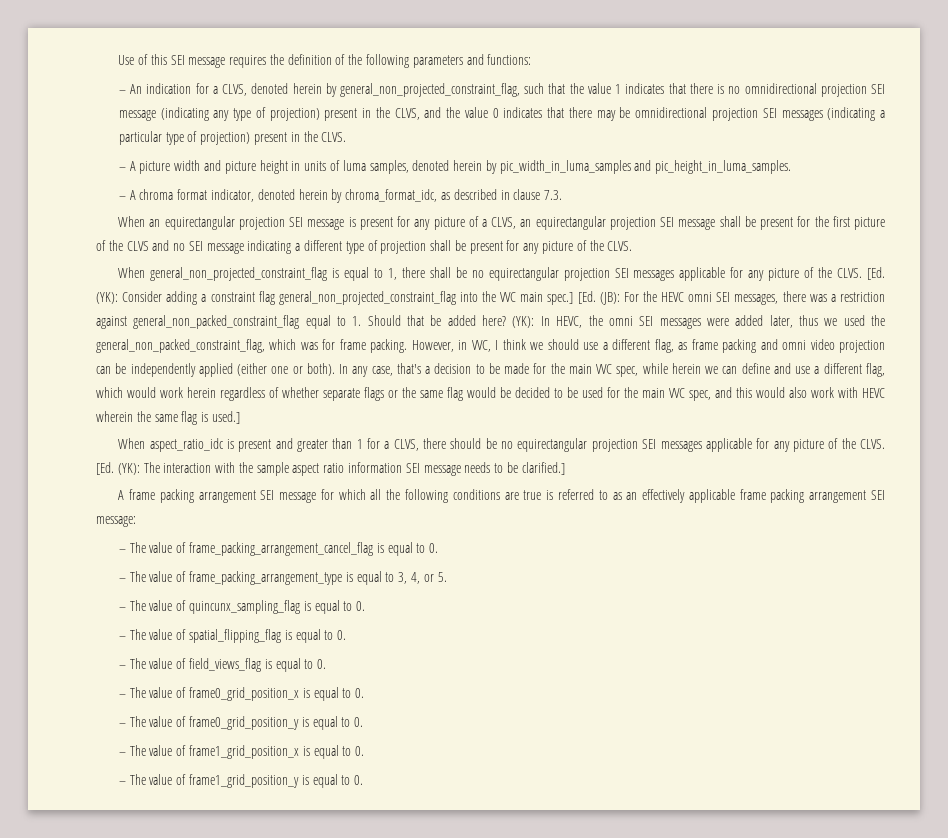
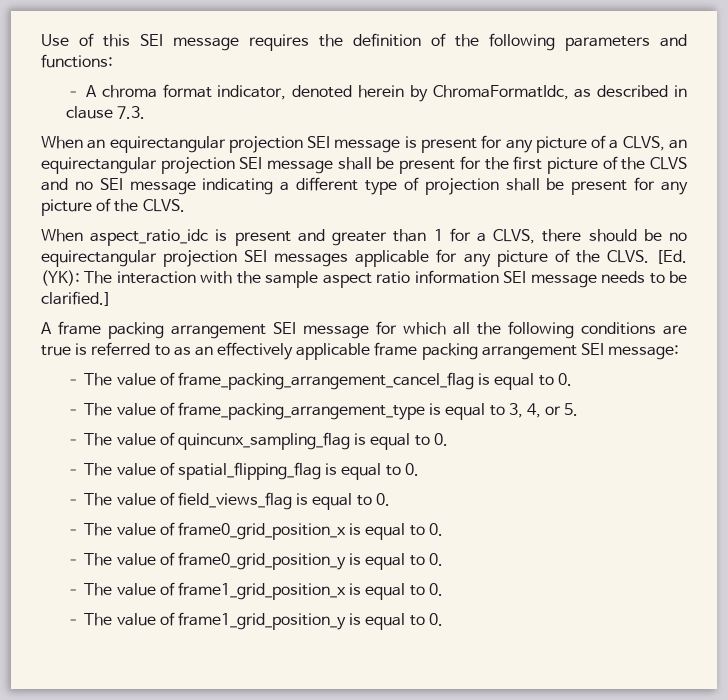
[118,83,885,97] [118,107,885,121] [118,131,347,145] [118,160,792,174] // – An indication for a CLVS, denoted herein by general_non_projected_constraint_flag, such that the value 1 indicates that there is no omnidirectional projection SEI message (indicating any type of projection) present in the CLVS, and the value 0 indicates that there may be omnidirectional projection SEI messages (indicating a particular type of projection) present in the CLVS. // – A picture width and picture height in units of luma samples, denoted herein by pic_width_in_luma_samples and pic_height_in_luma_samples. -> (113, 61) none
[345,189,438,202] chroma_format_idc, -> [432,85,569,100] ChromaFormatIdc,
[118,267,886,281] [96,291,886,305] [96,315,885,329] [96,339,885,353] [96,363,885,377] [96,387,885,401] [96,411,240,425] // When general_non_projected_constraint_flag is equal to 1, there shall be no equirectangular projection SEI messages applicable for any picture of the CLVS. [Ed. (YK): Consider adding a constraint flag general_non_projected_constraint_flag into the VVC main spec.] [Ed. (JB): For the HEVC omni SEI messages, there was a restriction against general_non_packed_constraint_flag equal to 1. Should that be added here? (YK): In HEVC, the omni SEI messages were added later, thus we used the general_non_packed_constraint_flag, which was for frame packing. However, in VVC, I think we should use a different flag, as frame packing and omni video projection can be independently applied (either one or both). In any case, that's a decision to be made for the main VVC spec, while herein we can define and use a different flag, which would work herein regardless of whether separate flags or the same flag would be decided to be used for the main VVC spec, and this would also work with HEVC wherein the same flag is used.] -> (185, 205) none

